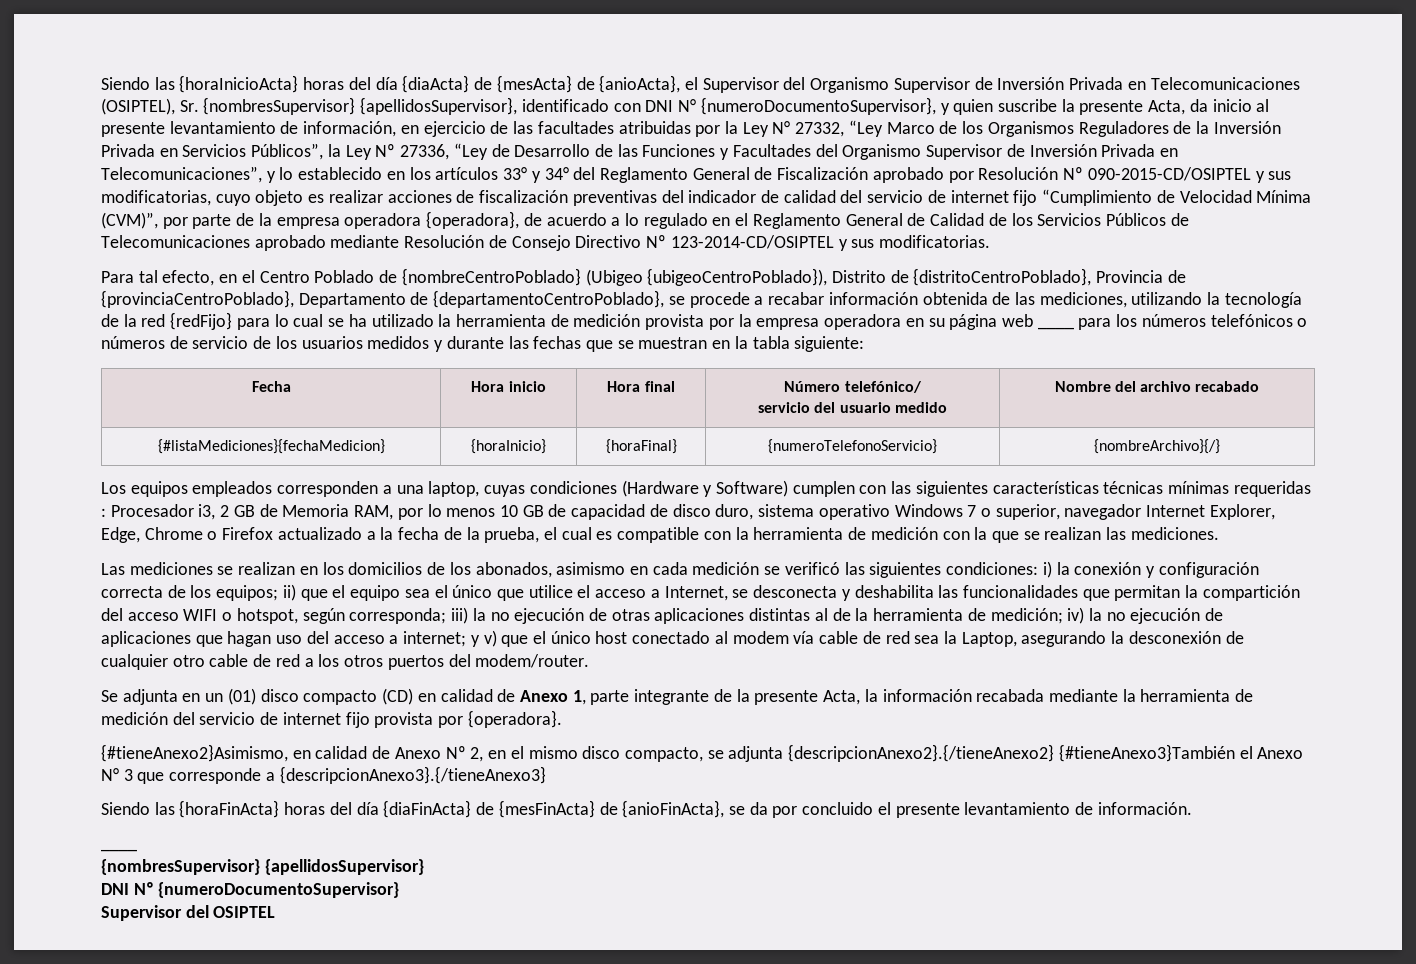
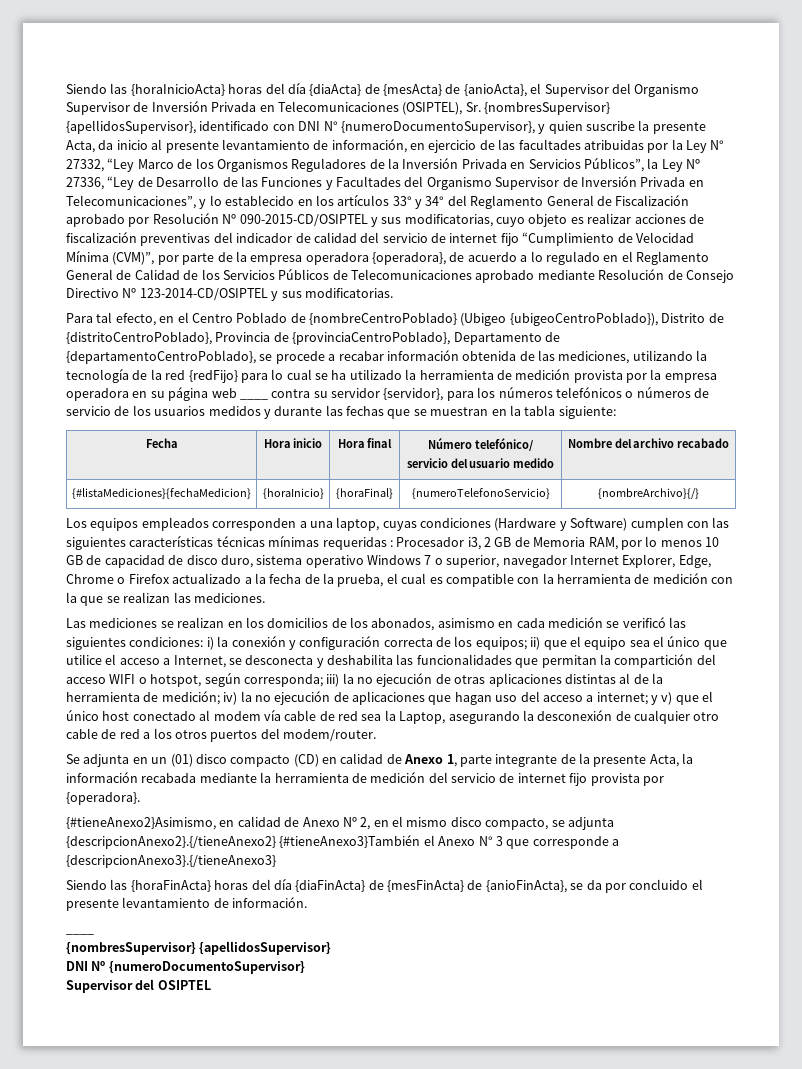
(1074, 328) none -> [271,388,444,401] contra su servidor {servidor},

